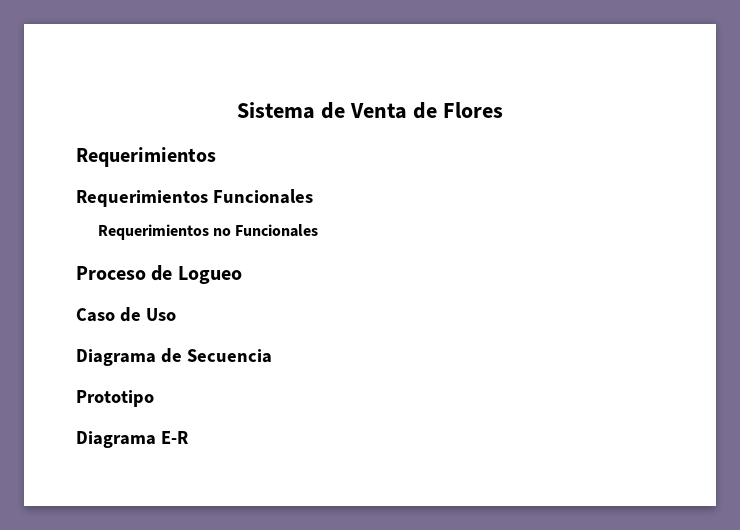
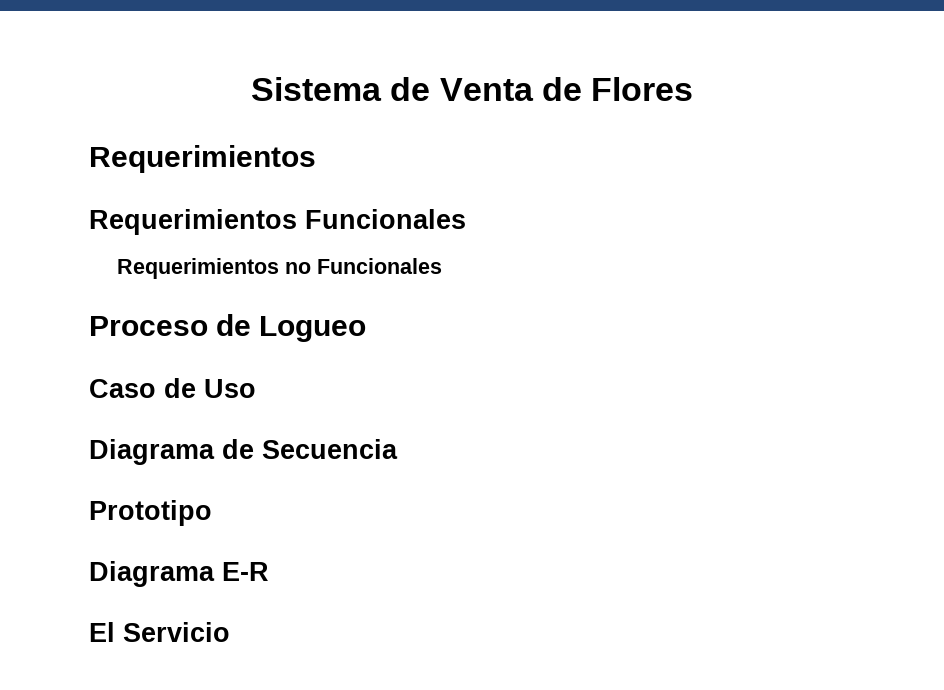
(188, 437) none -> [89,622,230,642] // El Servicio

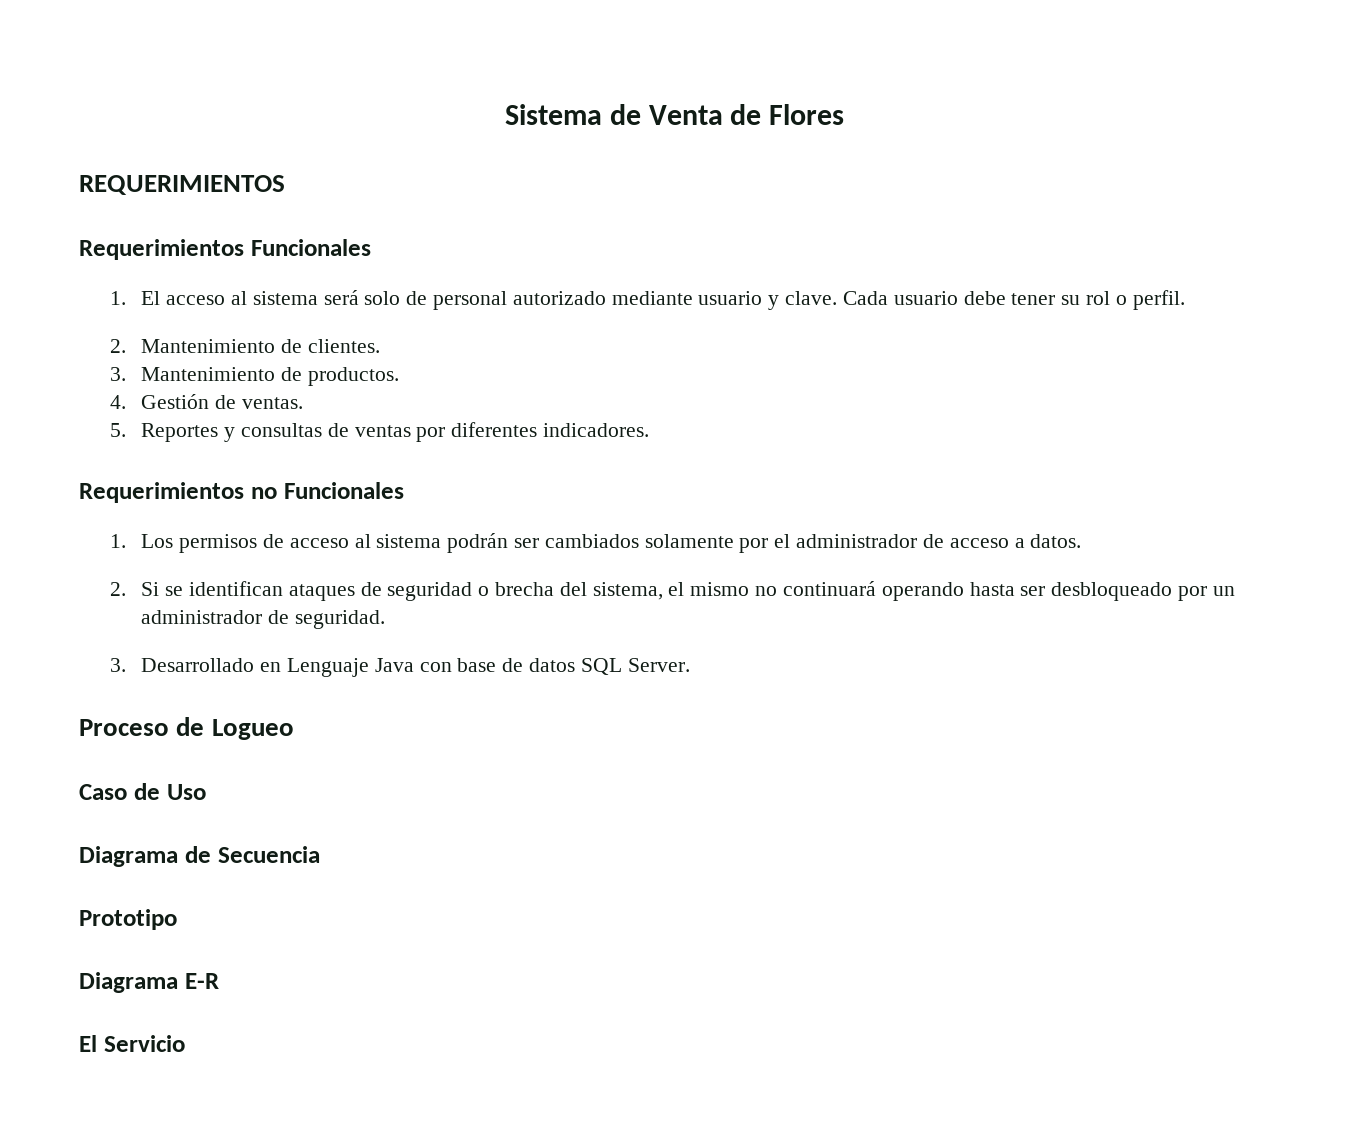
[89,145,316,173] Requerimientos -> [79,175,285,195] REQUERIMIENTOS
[117,258,443,279] Requerimientos no Funcionales -> [110,290,1185,310] [110,339,381,353] [110,367,400,386] [110,394,304,409] [110,422,650,442] [79,482,404,503] [110,533,1082,553] [110,581,1235,601] [141,610,386,629] [110,658,690,677] 1. El acceso al sistema será solo de personal autorizado mediante usuario y clave. Cada usuario debe tener su rol o perfil. // 2. Mantenimiento de clientes. // 3. Mantenimiento de productos. // 4. Gestión de ventas. // 5. Reportes y consultas de ventas por diferentes indicadores. // Requerimientos no Funcionales // 1. Los permisos de acceso al sistema podrán ser cambiados solamente por el administrador de acceso a datos. // 2. Si se identifican ataques de seguridad o brecha del sistema, el mismo no continuará operando hasta ser desbloqueado por un administrador de seguridad. // 3. Desarrollado en Lenguaje Java con base de datos SQL Server.

